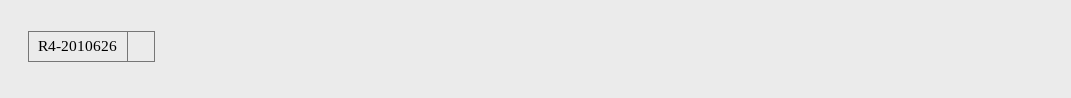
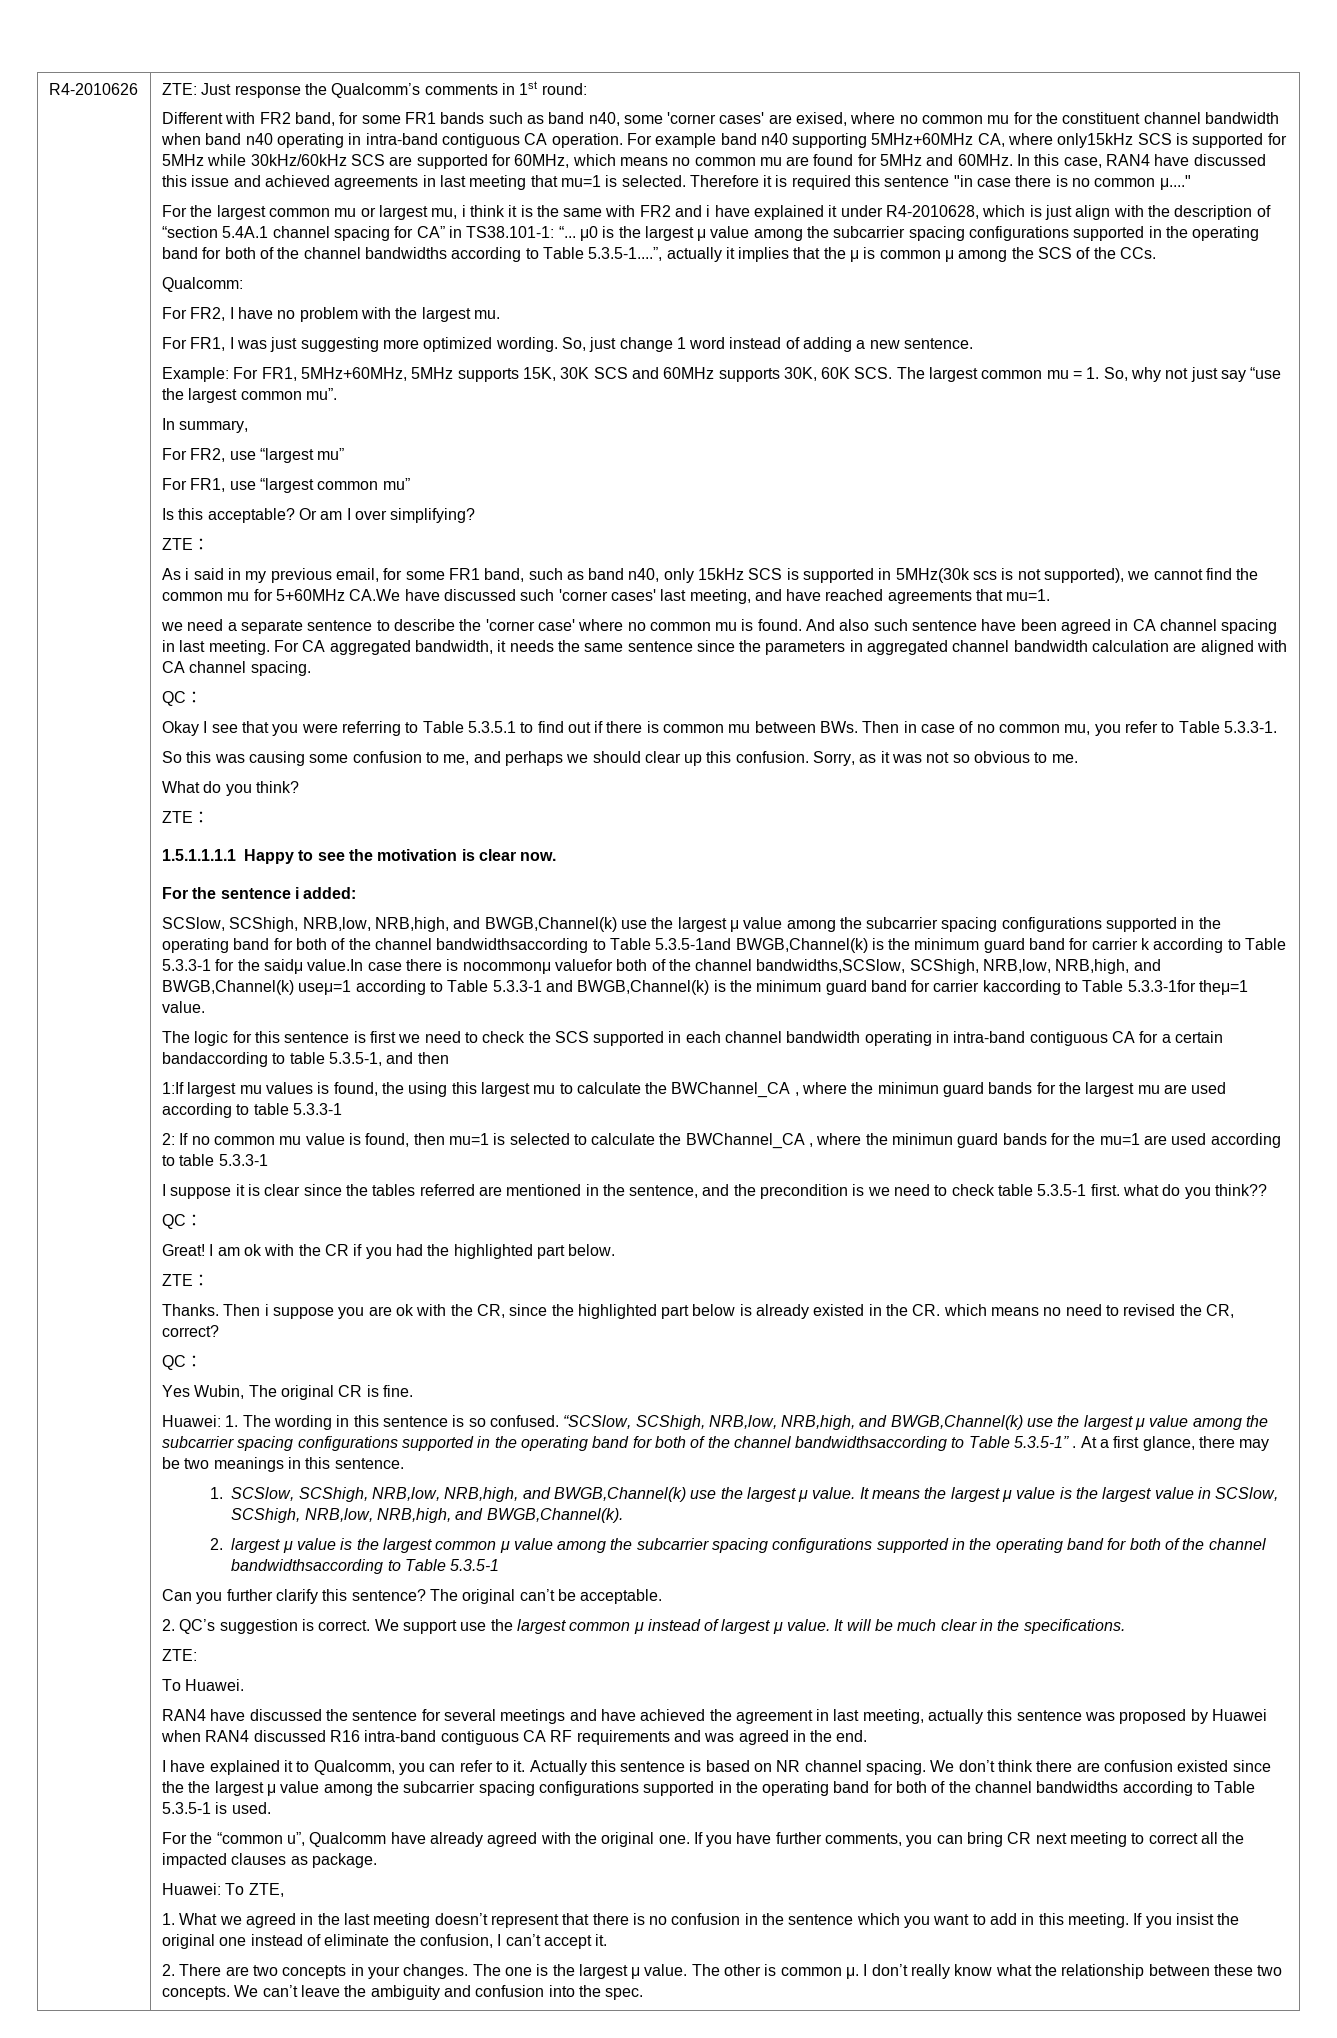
(117, 46) none -> [161,81,587,98] [161,112,1279,126] [160,133,1287,148] [161,154,1266,169] [161,175,1191,190] [161,205,1271,220] [161,226,1260,241] [161,247,1156,262] [161,277,243,292] [161,307,500,322] [161,337,974,352] [161,367,1282,382] [161,388,337,403] [161,418,249,433] [161,448,345,463] [161,478,410,493] [161,508,476,523] [161,538,209,550] [161,568,1259,583] [161,589,1051,604] [160,619,1278,634] [161,640,1288,655] [161,661,311,676] [161,691,202,706] [161,721,1277,736] [161,751,1078,766] [161,781,299,796] [161,811,209,823] [161,849,557,864] [161,887,357,899] [161,917,1221,932] [161,938,1287,953] [161,959,1161,974] [161,980,1249,995] [161,1001,205,1013] [161,1031,1223,1046] [161,1052,449,1067] [161,1082,1227,1098] [161,1103,342,1118] [161,1133,1281,1149] [161,1154,268,1166] [161,1184,1267,1199] [161,1214,202,1229] [161,1244,616,1259] [161,1274,209,1286] [161,1304,1234,1319] [161,1325,219,1337] [161,1355,202,1370] [161,1385,413,1400] [161,1415,1269,1430] [161,1436,1270,1451] [161,1457,404,1472] [210,1487,1279,1502] [231,1508,623,1523] [210,1538,1266,1553] [231,1559,500,1574] [161,1589,663,1604] [161,1619,1125,1634] [161,1649,197,1661] [161,1679,245,1691] [161,1709,1268,1724] [160,1730,868,1745] [161,1760,1271,1775] [161,1781,1256,1796] [161,1802,271,1814] [161,1832,1245,1847] [161,1853,377,1868] [161,1883,284,1897] [161,1913,1240,1928] [161,1934,608,1949] [161,1964,1283,1979] [161,1985,644,2000] ZTE: Just response the Qualcomm’s comments in 1st round: // Different with FR2 band, for some FR1 bands such as band n40, some 'corner cases' are exised, where no common mu for the constituent channel bandwidth when band n40 operating in intra-band contiguous CA operation. For example band n40 supporting 5MHz+60MHz CA, where only15kHz SCS is supported for 5MHz while 30kHz/60kHz SCS are supported for 60MHz, which means no common mu are found for 5MHz and 60MHz. In this case, RAN4 have discussed this issue and achieved agreements in last meeting that mu=1 is selected. Therefore it is required this sentence "in case there is no common μ...." // For the largest common mu or largest mu, i think it is the same with FR2 and i have explained it under R4-2010628, which is just align with the description of “section 5.4A.1 channel spacing for CA” in TS38.101-1: “... μ0 is the largest μ value among the subcarrier spacing configurations supported in the operating band for both of the channel bandwidths according to Table 5.3.5-1....”, actually it implies that the μ is common μ among the SCS of the CCs. // Qualcomm: // For FR2, I have no problem with the largest mu. // For FR1, I was just suggesting more optimized wording. So, just change 1 word instead of adding a new sentence. // Example: For FR1, 5MHz+60MHz, 5MHz supports 15K, 30K SCS and 60MHz supports 30K, 60K SCS. The largest common mu = 1. So, why not just say “use the largest common mu”. // In summary, // For FR2, use “largest mu” // For FR1, use “largest common mu” // Is this acceptable? Or am I over simplifying? // ZTE： // As i said in my previous email, for some FR1 band, such as band n40, only 15kHz SCS is supported in 5MHz(30k scs is not supported), we cannot find the common mu for 5+60MHz CA.We have discussed such 'corner cases' last meeting, and have reached agreements that mu=1. // we need a separate sentence to describe the 'corner case' where no common mu is found. And also such sentence have been agreed in CA channel spacing in last meeting. For CA aggregated bandwidth, it needs the same sentence since the parameters in aggregated channel bandwidth calculation are aligned with CA channel spacing. // QC： // Okay I see that you were referring to Table 5.3.5.1 to find out if there is common mu between BWs. Then in case of no common mu, you refer to Table 5.3.3-1. // So this was causing some confusion to me, and perhaps we should clear up this confusion. Sorry, as it was not so obvious to me. // What do you think? // ZTE： // 1.5.1.1.1.1 Happy to see the motivation is clear now. // For the sentence i added: // SCSlow, SCShigh, NRB,low, NRB,high, and BWGB,Channel(k) use the largest μ value among the subcarrier spacing configurations supported in the operating band for both of the channel bandwidthsaccording to Table 5.3.5-1and BWGB,Channel(k) is the minimum guard band for carrier k according to Table 5.3.3-1 for the saidμ value.In case there is nocommonμ valuefor both of the channel bandwidths,SCSlow, SCShigh, NRB,low, NRB,high, and BWGB,Channel(k) useμ=1 according to Table 5.3.3-1 and BWGB,Channel(k) is the minimum guard band for carrier kaccording to Table 5.3.3-1for theμ=1 value. // The logic for this sentence is first we need to check the SCS supported in each channel bandwidth operating in intra-band contiguous CA for a certain bandaccording to table 5.3.5-1, and then // 1:If largest mu values is found, the using this largest mu to calculate the BWChannel_CA , where the minimun guard bands for the largest mu are used according to table 5.3.3-1 // 2: If no common mu value is found, then mu=1 is selected to calculate the BWChannel_CA , where the minimun guard bands for the mu=1 are used according to table 5.3.3-1 // I suppose it is clear since the tables referred are mentioned in the sentence, and the precondition is we need to check table 5.3.5-1 first. what do you think?? // QC： // Great! I am ok with the CR if you had the highlighted part below. // ZTE： // Thanks. Then i suppose you are ok with the CR, since the highlighted part below is already existed in the CR. which means no need to revised the CR, correct? // QC： // Yes Wubin, The original CR is fine. // Huawei: 1. The wording in this sentence is so confused. “SCSlow, SCShigh, NRB,low, NRB,high, and BWGB,Channel(k) use the largest μ value among the subcarrier spacing configurations supported in the operating band for both of the channel bandwidthsaccording to Table 5.3.5-1” . At a first glance, there may be two meanings in this sentence. // 1. SCSlow, SCShigh, NRB,low, NRB,high, and BWGB,Channel(k) use the largest μ value. It means the largest μ value is the largest value in SCSlow, SCShigh, NRB,low, NRB,high, and BWGB,Channel(k). // 2. largest μ value is the largest common μ value among the subcarrier spacing configurations supported in the operating band for both of the channel bandwidthsaccording to Table 5.3.5-1 // Can you further clarify this sentence? The original can’t be acceptable. // 2. QC’s suggestion is correct. We support use the largest common μ instead of largest μ value. It will be much clear in the specifications. // ZTE: // To Huawei. // RAN4 have discussed the sentence for several meetings and have achieved the agreement in last meeting, actually this sentence was proposed by Huawei when RAN4 discussed R16 intra-band contiguous CA RF requirements and was agreed in the end. // I have explained it to Qualcomm, you can refer to it. Actually this sentence is based on NR channel spacing. We don’t think there are confusion existed since the the largest μ value among the subcarrier spacing configurations supported in the operating band for both of the channel bandwidths according to Table 5.3.5-1 is used. // For the “common u”, Qualcomm have already agreed with the original one. If you have further comments, you can bring CR next meeting to correct all the impacted clauses as package. // Huawei: To ZTE, // 1. What we agreed in the last meeting doesn’t represent that there is no confusion in the sentence which you want to add in this meeting. If you insist the original one instead of eliminate the confusion, I can’t accept it. // 2. There are two concepts in your changes. The one is the largest μ value. The other is common μ. I don’t really know what the relationship between these two concepts. We can’t leave the ambiguity and confusion into the spec.

